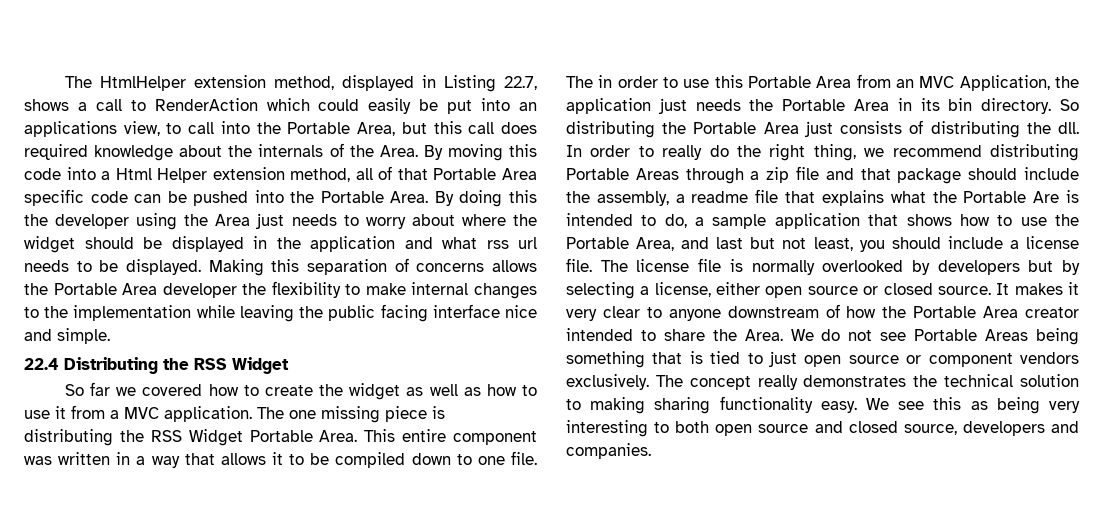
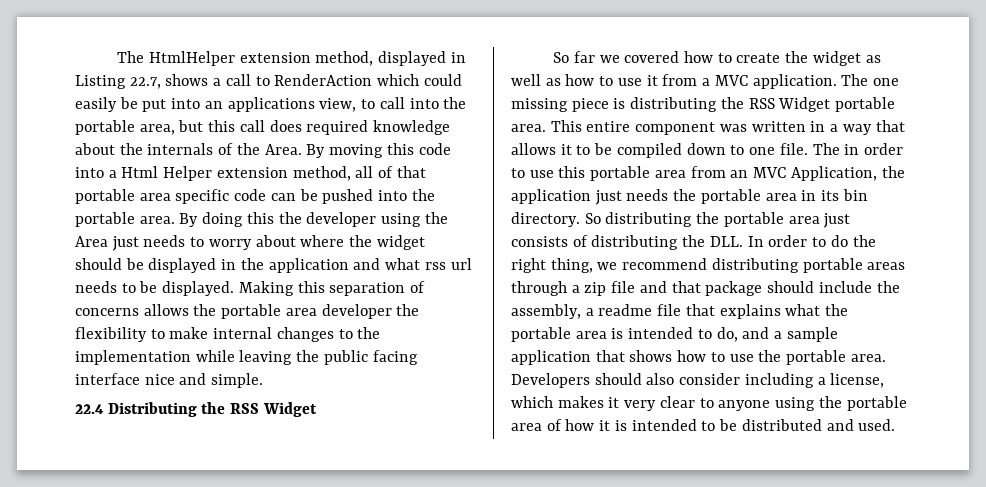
[287,122,396,136] Portable Area, -> [75,120,175,135] portable area,
[433,168,538,180] Portable Area -> [75,189,171,204] portable area
[320,191,429,203] Portable Area. -> [75,212,175,227] portable area.
[53,283,158,295] Portable Area -> [221,304,317,319] portable area
[249,430,358,442] Portable Area. -> [835,97,896,112] [511,124,546,132] portable area.
[748,76,852,88] Portable Area -> [590,166,686,181] portable area
[782,99,889,111] Portable Area -> [700,189,797,204] portable area
[693,122,799,134] Portable Area -> [723,212,820,227] portable area
[1058,122,1079,134] dll. -> [709,236,743,247] DLL.
[662,145,703,160] really -> (827, 242) none
[566,168,679,180] Portable Areas -> [802,258,906,273] portable areas
[963,191,1060,203] Portable Are -> [511,327,607,342] portable area
(687, 221) none -> [742,327,770,339] and
[566,236,1079,252] [566,258,1080,275] [566,282,1010,299] Portable Area, and last but not least, you should include a license file. The license file is normally overlooked by developers but by selecting a license, either open source or closed source. It -> [786,350,886,365] [511,373,885,388] [511,396,553,408] portable area. Developers should also consider including a license, which
[727,304,1079,318] [566,328,1079,345] [566,351,1079,368] [566,374,1079,390] [566,396,1080,414] [566,420,1079,437] [566,443,651,459] downstream of how the Portable Area creator intended to share the Area. We do not see Portable Areas being something that is tied to just open source or component vendors exclusively. The concept really demonstrates the technical solution to making sharing functionality easy. We see this as being very interesting to both open source and closed source, developers and companies. -> [775,396,907,411] [511,419,896,431] using the portable area of how it is intended to be distributed and used.

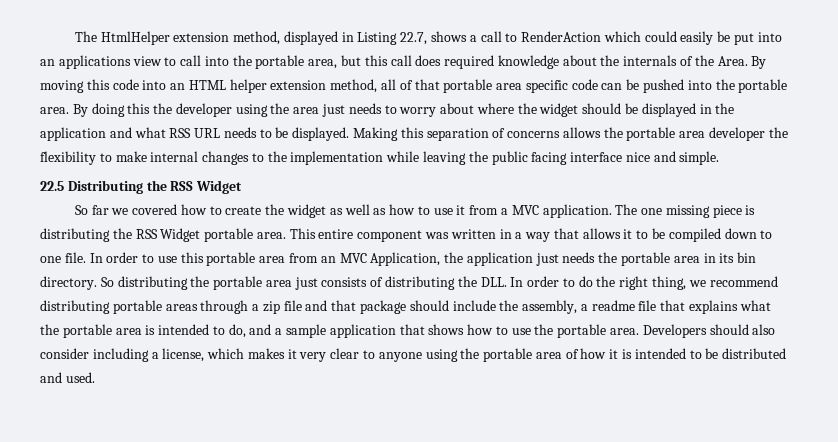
[319,98,357,112] view, -> [132,56,162,66] view
[108,166,213,181] a Html Helper -> [170,79,267,93] an HTML helper
[75,236,108,247] Area -> [293,107,320,114] area
[424,258,472,270] rss url -> [169,128,221,138] RSS URL
[75,404,104,414] 22.4 -> [40,181,64,191] 22.5
[812,143,860,155] The in -> [89,253,103,263] In

